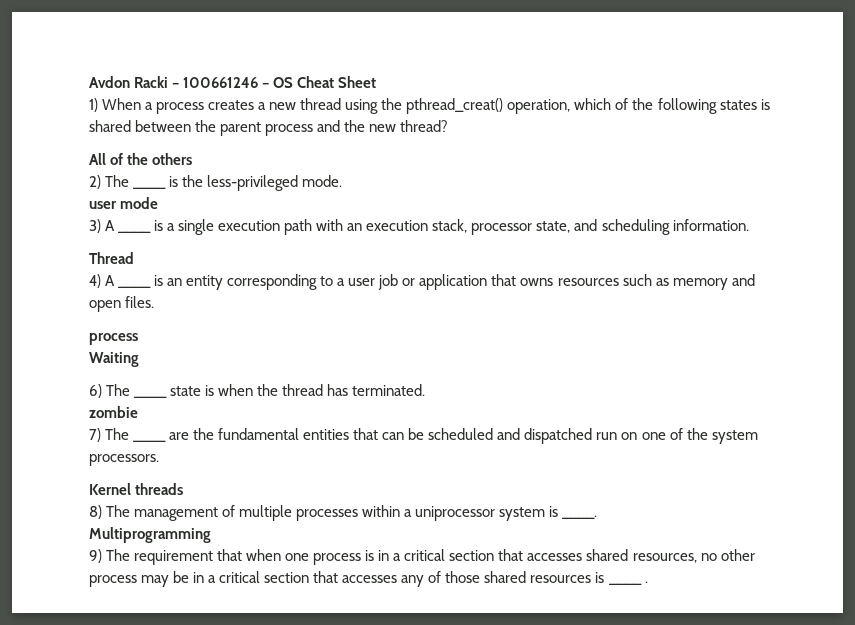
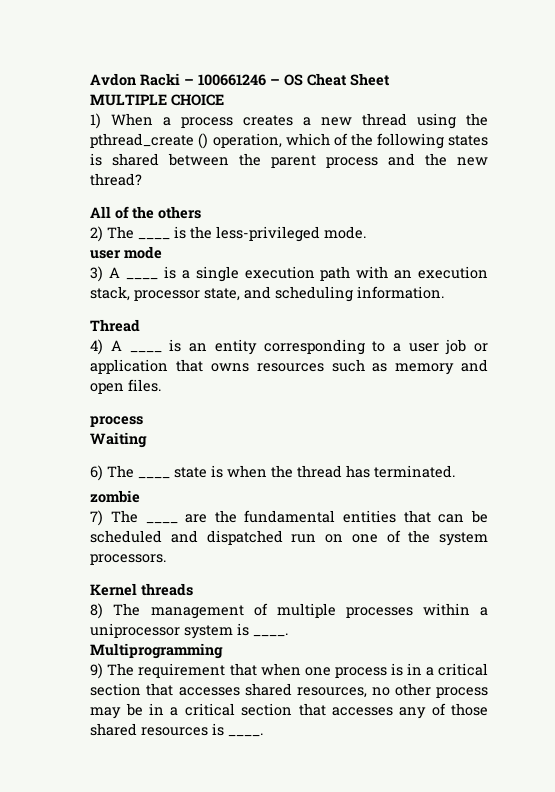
(377, 82) none -> [90,94,225,106] // MULTIPLE CHOICE
[406,98,504,114] pthread_creat() -> [90,133,209,149] pthread_create ()
[608,583,642,585] [644,581,648,583] ____ . -> [228,733,264,737] ____.

